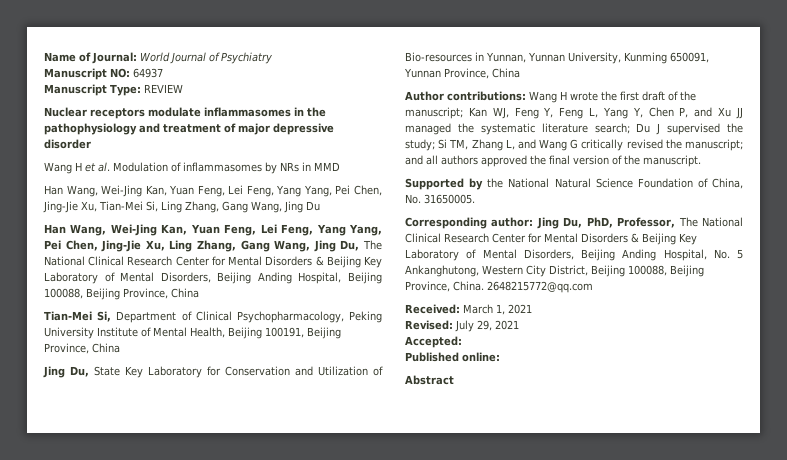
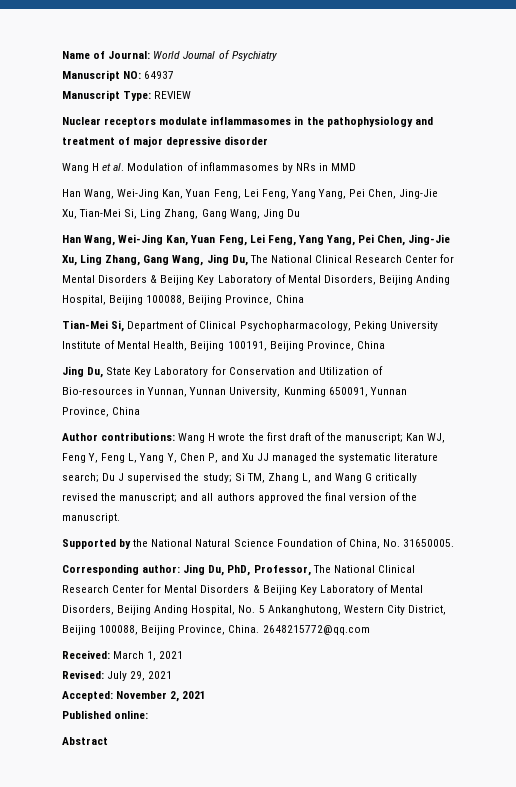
(462, 342) none -> [116,691,207,702] November 2, 2021

